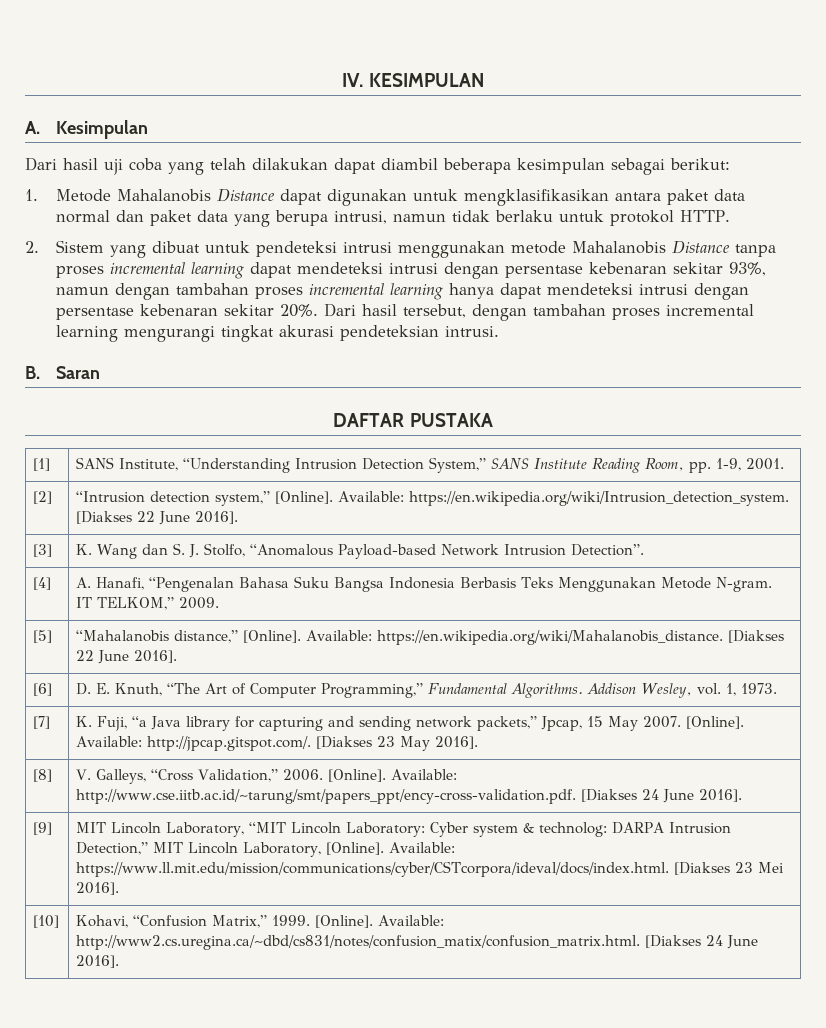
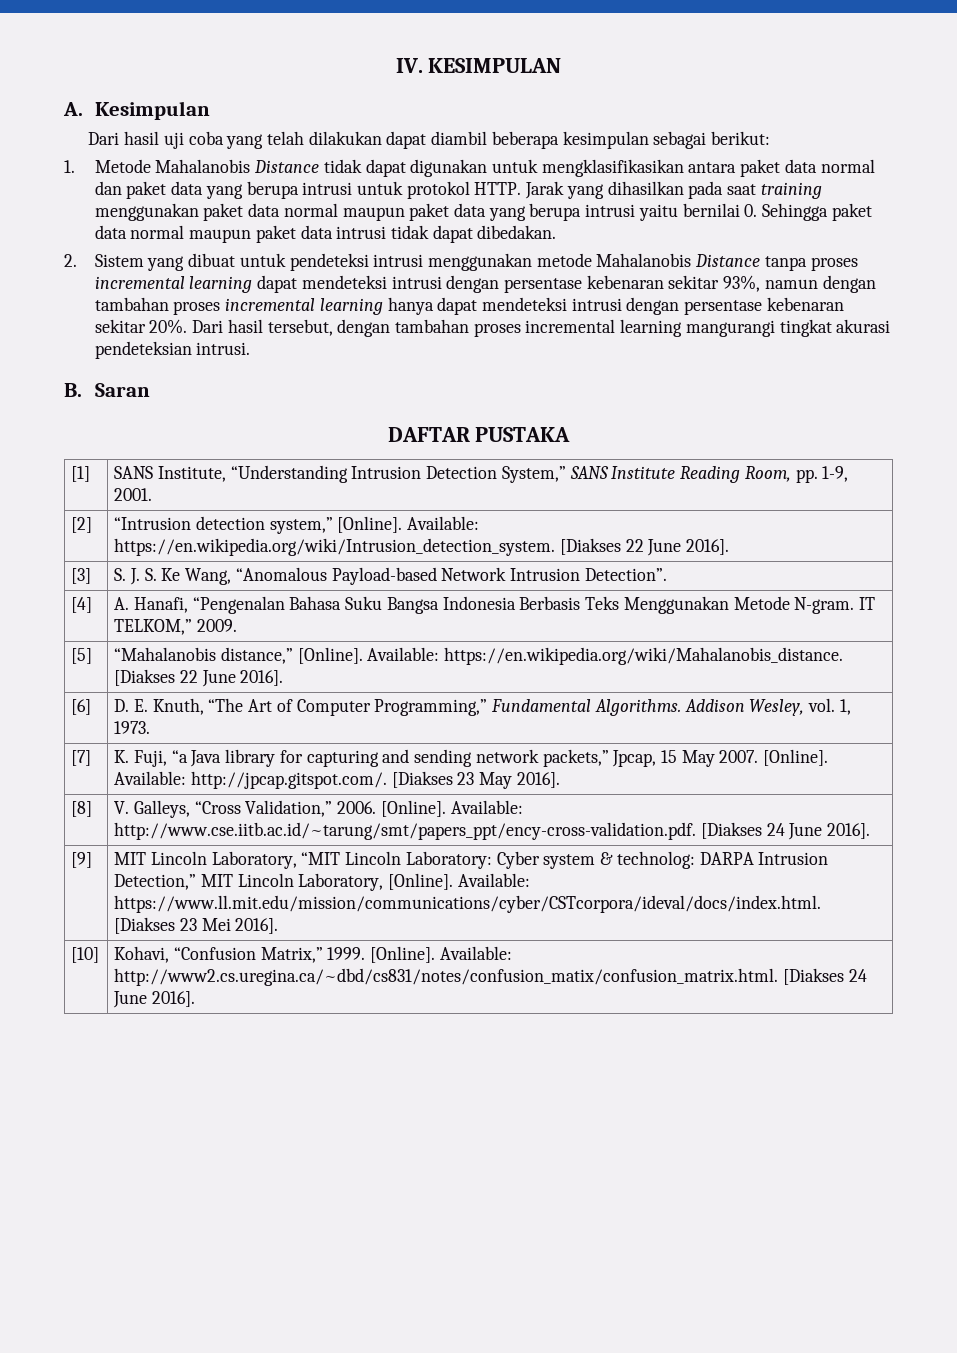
(276, 195) none -> [323,159,362,173] tidak
[334,210,554,224] intrusi, namun tidak berlaku -> [302,182,353,195] intrusi
(731, 216) none -> [525,181,822,199] [94,203,872,221] [94,225,557,243] Jarak yang dihasilkan pada saat training menggunakan paket data normal maupun paket data yang berupa intrusi yaitu bernilai 0. Sehingga paket data normal maupun paket data intrusi tidak dapat dibedakan.
[124,326,216,342] mengurangi -> [685,320,775,337] mangurangi
[76,543,246,559] K. Wang dan S. J. Stolfo, -> [114,568,232,585] S. J. S. Ke Wang,

